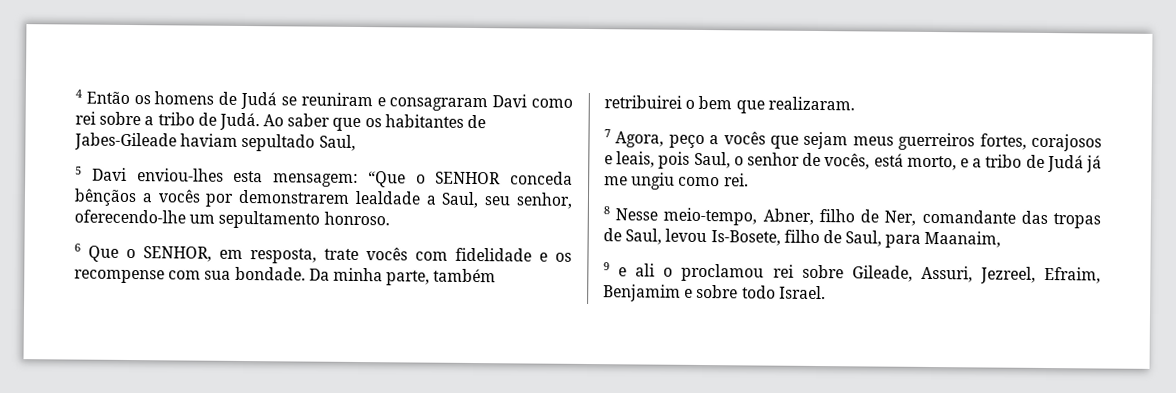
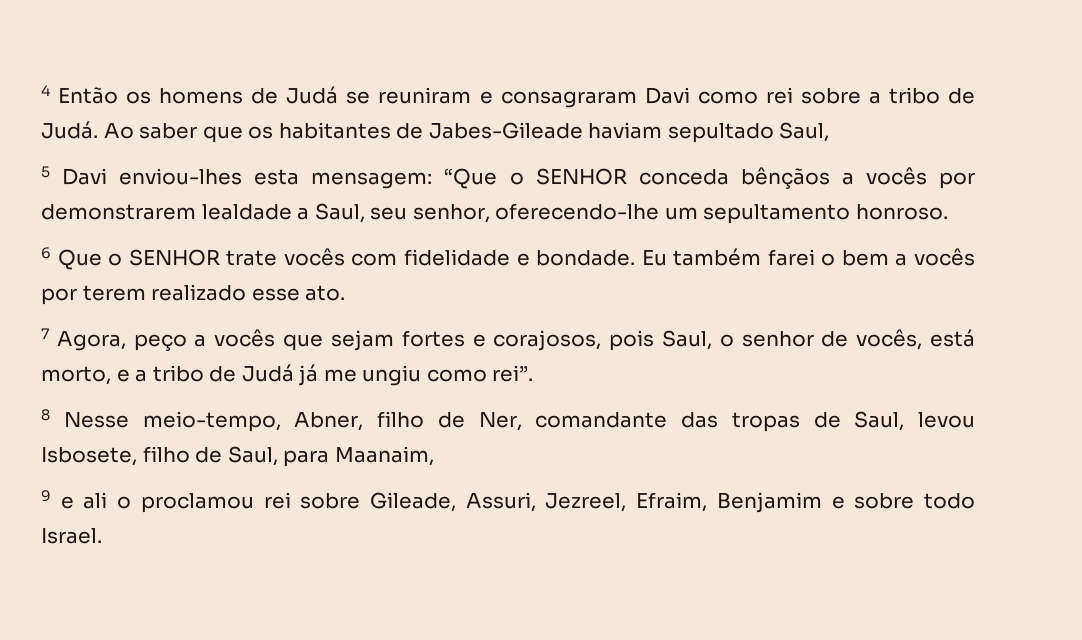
[143,246,317,264] SENHOR, em resposta, -> [128,249,220,266] SENHOR
[555,252,572,262] [74,266,497,286] [604,95,855,114] os recompense com sua bondade. Da minha parte, também retribuirei o bem que realizaram. -> [536,248,975,266] [41,284,346,305] bondade. Eu também farei o bem a vocês por terem realizado esse ato.
[852,132,1102,152] [604,151,656,168] meus guerreiros fortes, corajosos e leais, -> [401,330,602,351] fortes e corajosos,
[723,173,749,187] rei. -> [492,365,534,382] rei”.
[710,230,781,246] Is-Bosete, -> [41,447,137,466] Isbosete,

